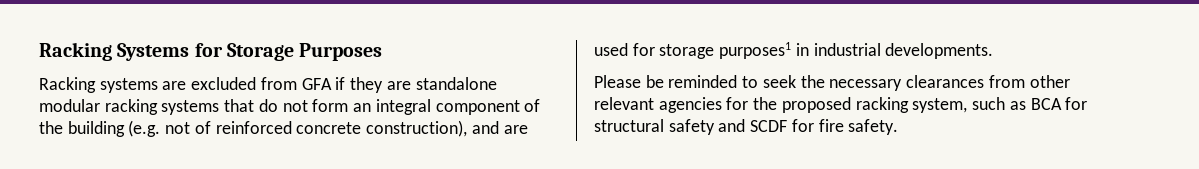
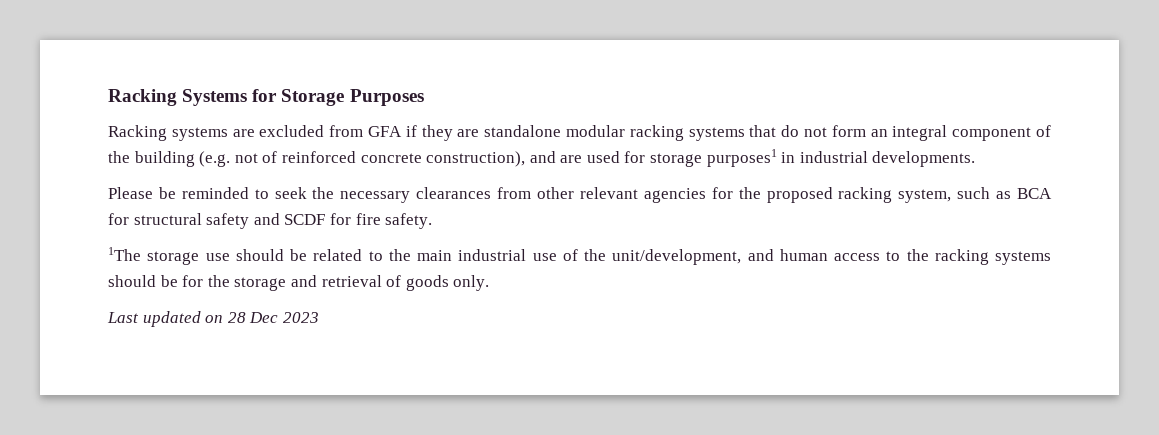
(899, 127) none -> [108,247,1051,265] [108,275,490,291] [107,311,319,327] // 1The storage use should be related to the main industrial use of the unit/development, and human access to the racking systems should be for the storage and retrieval of goods only. // Last updated on 28 Dec 2023

